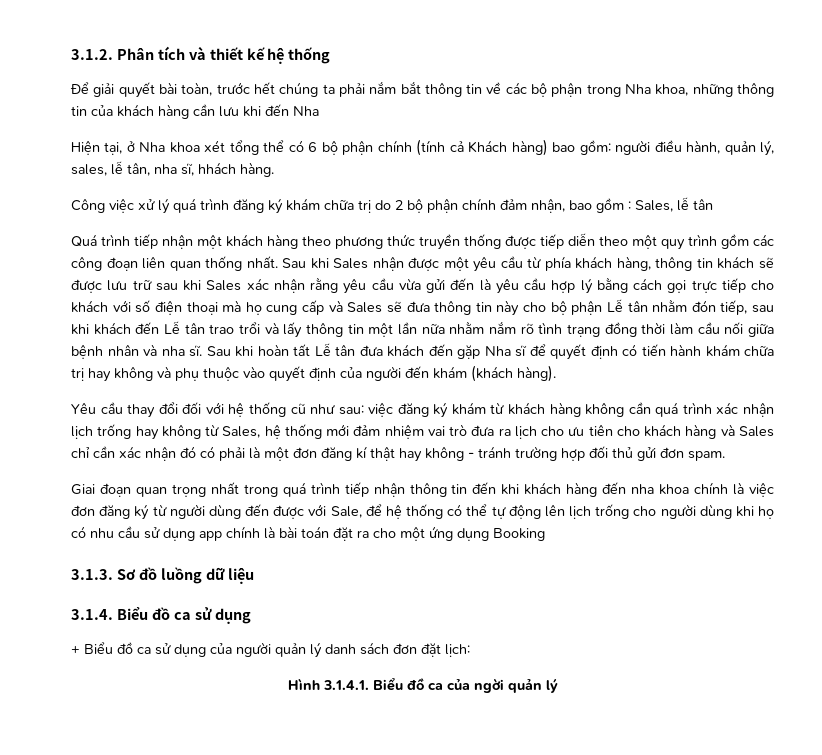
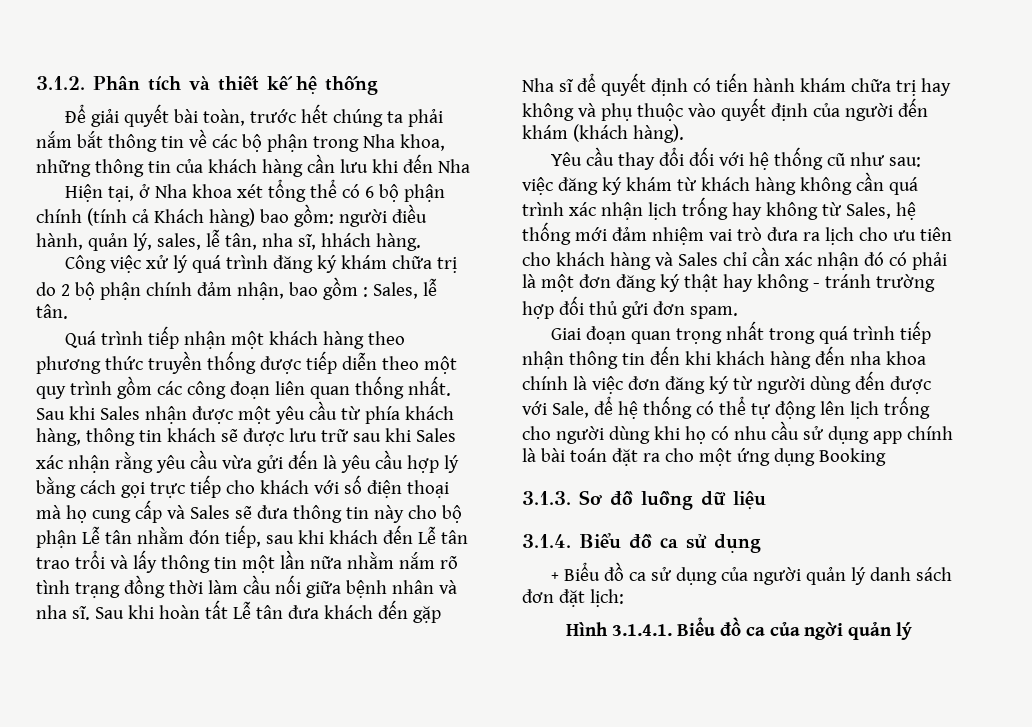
[693,199,713,210] tân -> [36,304,68,319] tân.
[356,446,367,459] kí -> [659,274,680,292] ký

